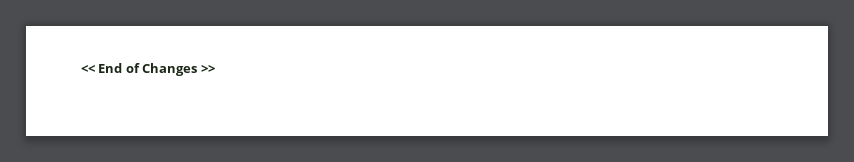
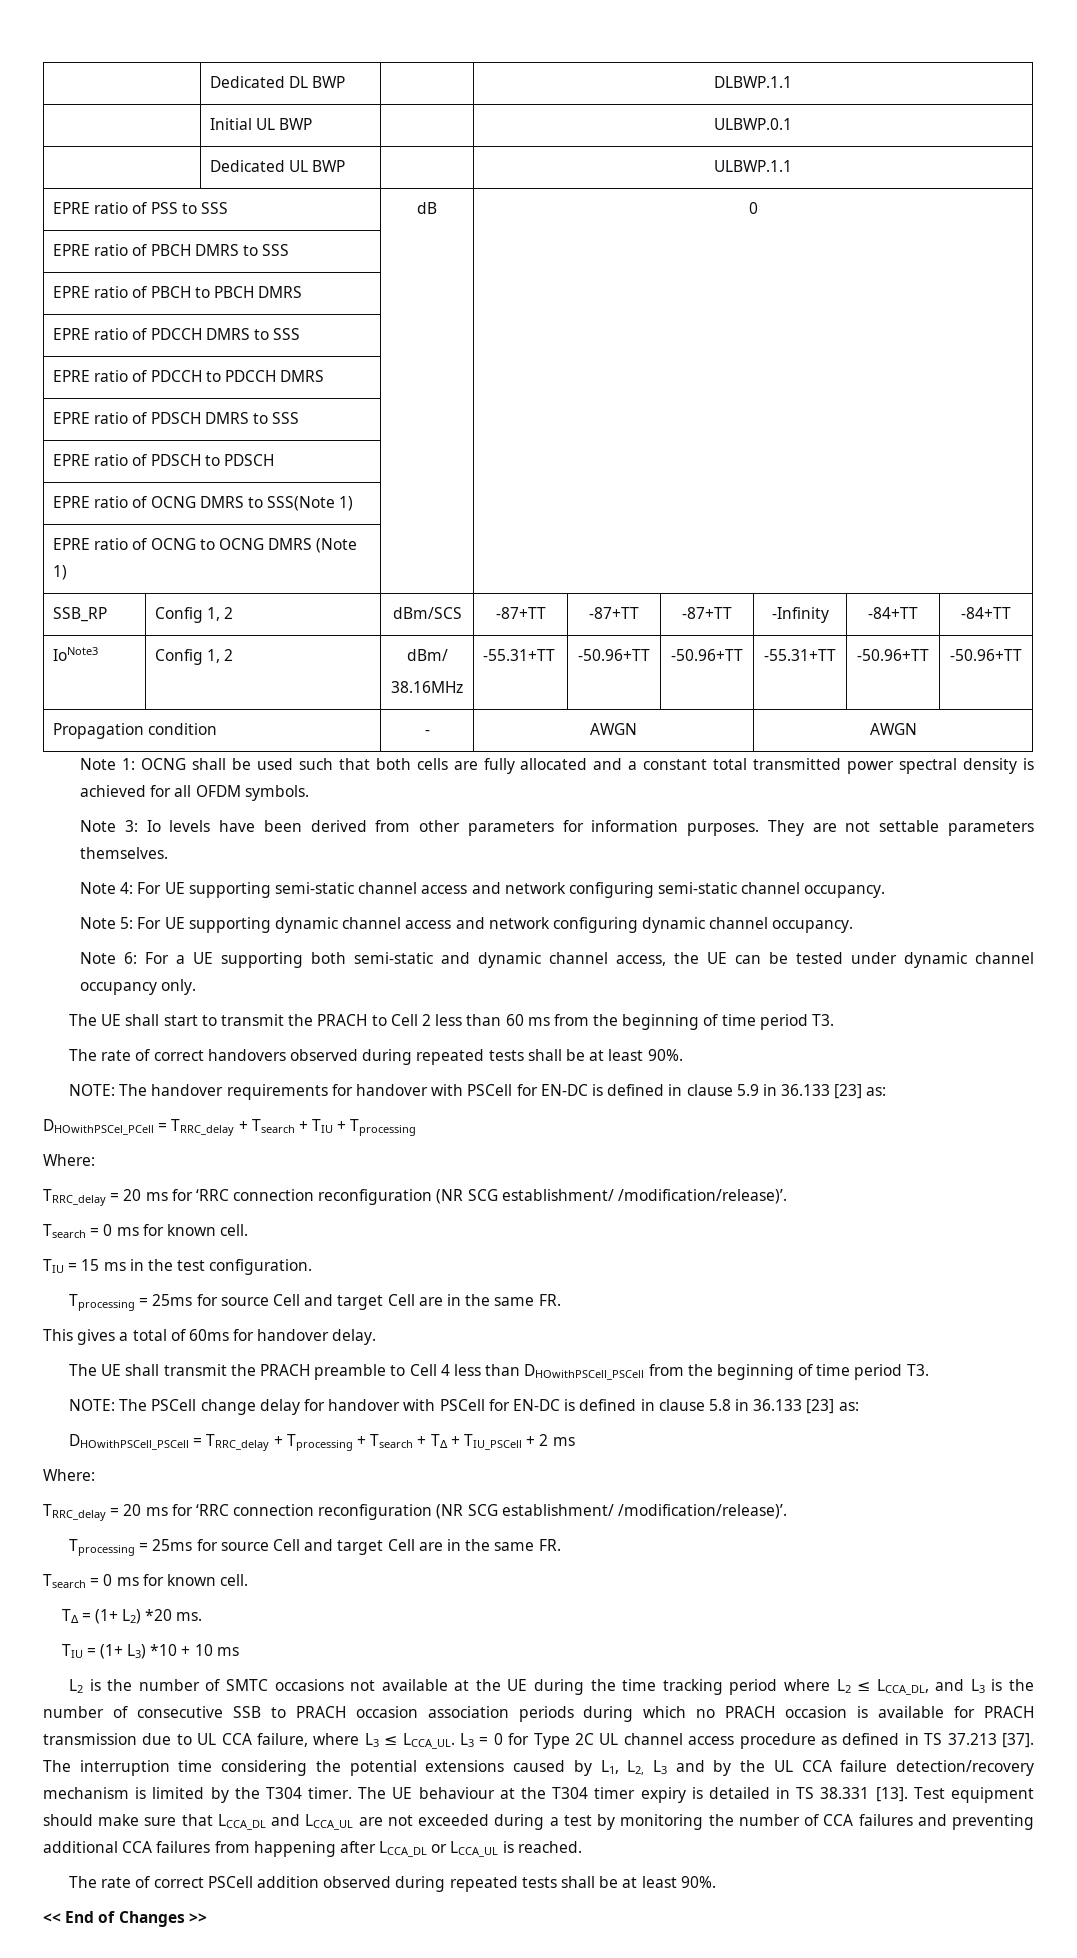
(81, 68) none -> [210,76,346,88] [714,76,792,88] [210,118,313,130] [714,118,792,130] [210,160,346,172] [714,160,792,172] [53,202,229,214] [417,202,437,214] [748,202,758,214] [53,244,290,256] [53,286,303,298] [53,328,301,340] [53,370,325,382] [53,412,300,424] [53,454,275,466] [53,496,354,511] [53,538,358,553] [53,565,68,580] [53,607,108,622] [155,607,234,623] [392,607,462,619] [495,607,546,619] [589,607,639,619] [682,607,732,619] [771,607,829,623] [868,607,918,619] [961,607,1011,619] [53,647,99,661] [155,649,234,665] [406,649,448,661] [391,681,463,693] [483,649,556,661] [578,649,650,661] [671,649,743,661] [764,649,836,661] [857,649,929,661] [950,649,1022,661] [53,723,218,739] [424,730,430,735] [590,723,637,735] [869,723,917,735] [80,758,1034,774] [80,785,309,801] [80,820,1034,836] [80,847,169,859] [80,882,886,898] [80,917,854,933] [80,952,1034,968] [80,979,197,995] [69,1014,834,1030] [69,1049,683,1065] [69,1084,887,1100] [43,1119,417,1136] [43,1154,95,1166] [43,1189,788,1206] [43,1224,249,1238] [43,1259,313,1275] [69,1294,561,1311] [43,1329,377,1345] [69,1364,929,1380] [69,1399,859,1415] [69,1434,575,1451] [43,1469,95,1481] [43,1504,788,1521] [69,1539,561,1556] [43,1574,249,1588] [61,1609,203,1624] [61,1644,239,1659] [69,1679,1035,1695] [43,1706,1035,1722] [43,1733,1034,1749] [43,1760,1034,1776] [43,1787,1034,1803] [43,1814,1034,1830] [43,1841,582,1857] [69,1876,716,1892] | Dedicated DL BWP | | DLBWP.1.1 // | Initial UL BWP | | ULBWP.0.1 // | Dedicated UL BWP | | ULBWP.1.1 // EPRE ratio of PSS to SSS | dB | 0 // EPRE ratio of PBCH DMRS to SSS | | // EPRE ratio of PBCH to PBCH DMRS | | // EPRE ratio of PDCCH DMRS to SSS | | // EPRE ratio of PDCCH to PDCCH DMRS | | // EPRE ratio of PDSCH DMRS to SSS | | // EPRE ratio of PDSCH to PDSCH | | // EPRE ratio of OCNG DMRS to SSS(Note 1) | | // EPRE ratio of OCNG to OCNG DMRS (Note 1) | | // SSB_RP | Config 1, 2 | dBm/SCS | -87+TT | -87+TT | -87+TT | -Infinity | -84+TT | -84+TT // IoNote3 | Config 1, 2 | dBm/ // 38.16MHz | -55.31+TT | -50.96+TT | -50.96+TT | -55.31+TT | -50.96+TT | -50.96+TT // Propagation condition | - | AWGN | AWGN // Note 1: OCNG shall be used such that both cells are fully allocated and a constant total transmitted power spectral density is achieved for all OFDM symbols. // Note 3: Io levels have been derived from other parameters for information purposes. They are not settable parameters themselves. // Note 4: For UE supporting semi-static channel access and network configuring semi-static channel occupancy. // Note 5: For UE supporting dynamic channel access and network configuring dynamic channel occupancy. // Note 6: For a UE supporting both semi-static and dynamic channel access, the UE can be tested under dynamic channel occupancy only. // The UE shall start to transmit the PRACH to Cell 2 less than 60 ms from the beginning of time period T3. // The rate of correct handovers observed during repeated tests shall be at least 90%. // NOTE: The handover requirements for handover with PSCell for EN-DC is defined in clause 5.9 in 36.133 [23] as: // DHOwithPSCel_PCell = TRRC_delay + Tsearch + TIU + Tprocessing // Where: // TRRC_delay = 20 ms for ‘RRC connection reconfiguration (NR SCG establishment/ /modification/release)’. // Tsearch = 0 ms for known cell. // TIU = 15 ms in the test configuration. // Tprocessing = 25ms for source Cell and target Cell are in the same FR. // This gives a total of 60ms for handover delay. // The UE shall transmit the PRACH preamble to Cell 4 less than DHOwithPSCell_PSCell from the beginning of time period T3. // NOTE: The PSCell change delay for handover with PSCell for EN-DC is defined in clause 5.8 in 36.133 [23] as: // DHOwithPSCell_PSCell = TRRC_delay + Tprocessing + Tsearch + T∆ + TIU_PSCell + 2 ms // Where: // TRRC_delay = 20 ms for ‘RRC connection reconfiguration (NR SCG establishment/ /modification/release)’. // Tprocessing = 25ms for source Cell and target Cell are in the same FR. // Tsearch = 0 ms for known cell. // T∆ = (1+ L2) *20 ms. // TIU = (1+ L3) *10 + 10 ms // L2 is the number of SMTC occasions not available at the UE during the time tracking period where L2 ≤ LCCA_DL, and L3 is the number of consecutive SSB to PRACH occasion association periods during which no PRACH occasion is available for PRACH transmission due to UL CCA failure, where L3 ≤ LCCA_UL. L3 = 0 for Type 2C UL channel access procedure as defined in TS 37.213 [37]. The interruption time considering the potential extensions caused by L1, L2, L3 and by the UL CCA failure detection/recovery mechanism is limited by the T304 timer. The UE behaviour at the T304 timer expiry is detailed in TS 38.331 [13]. Test equipment should make sure that LCCA_DL and LCCA_UL are not exceeded during a test by monitoring the number of CCA failures and preventing additional CCA failures from happening after LCCA_DL or LCCA_UL is reached. // The rate of correct PSCell addition observed during repeated tests shall be at least 90%. //

